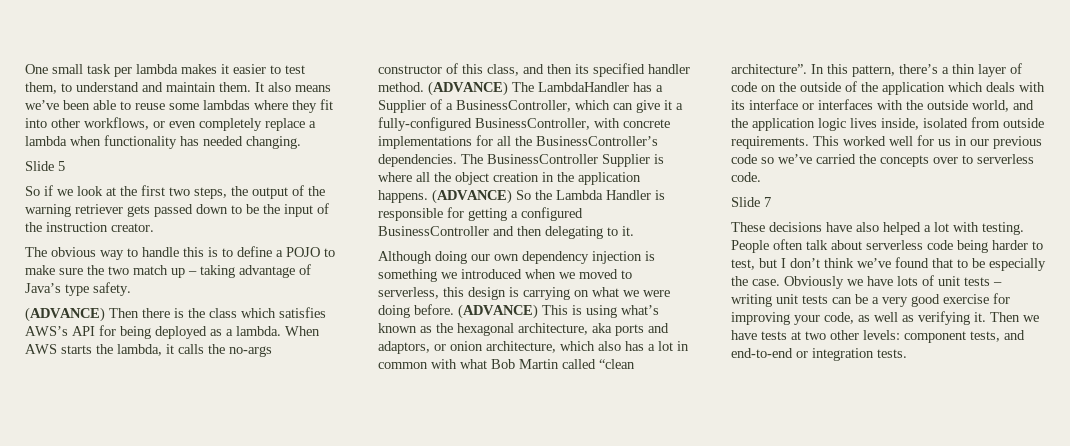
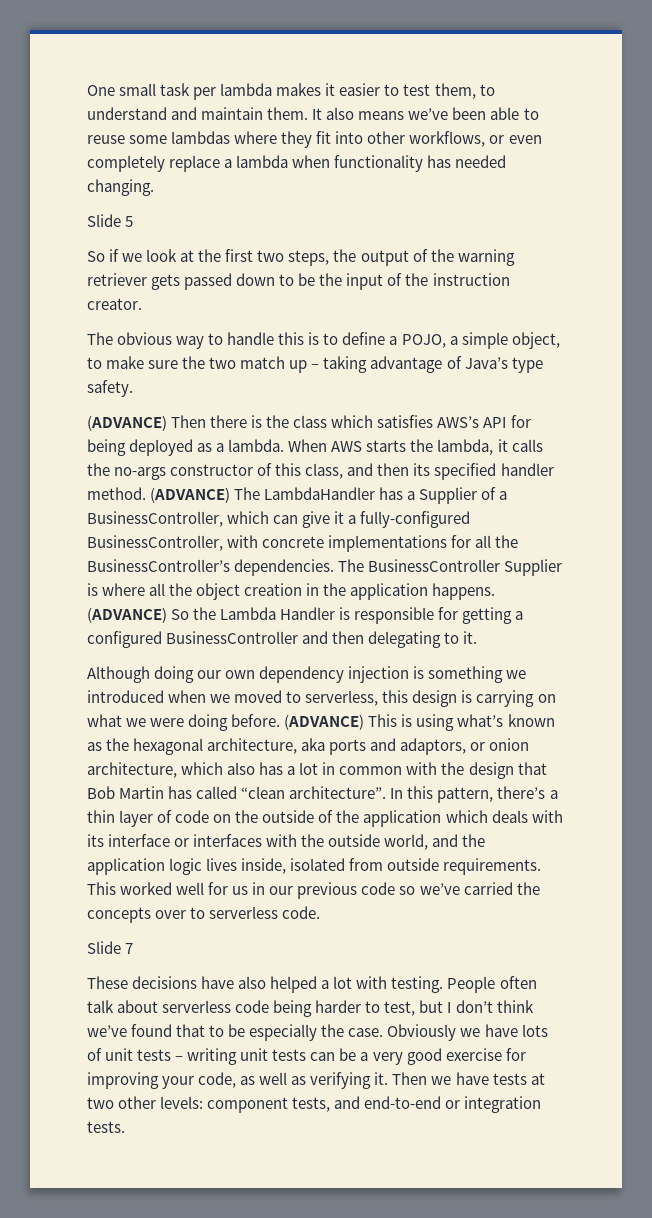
[286,247,320,257] POJO -> [401,332,560,349] POJO, a simple object,
[460,359,487,369] what -> [441,762,547,779] the design that
(559, 364) none -> [168,786,193,799] has

